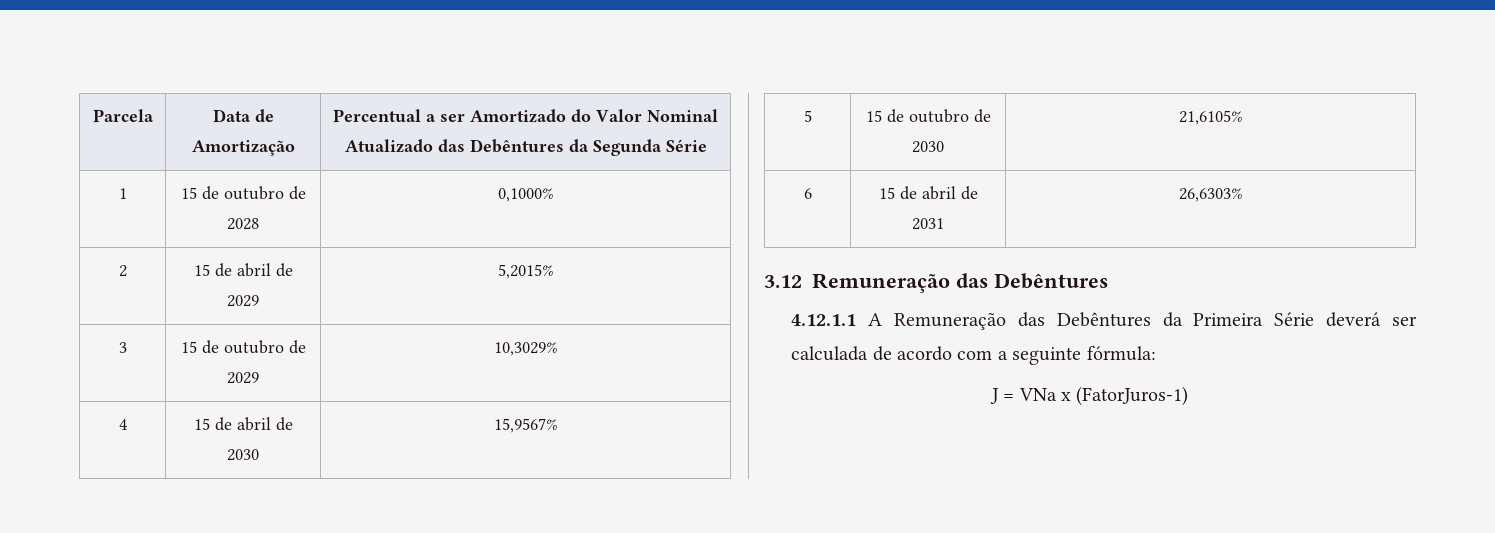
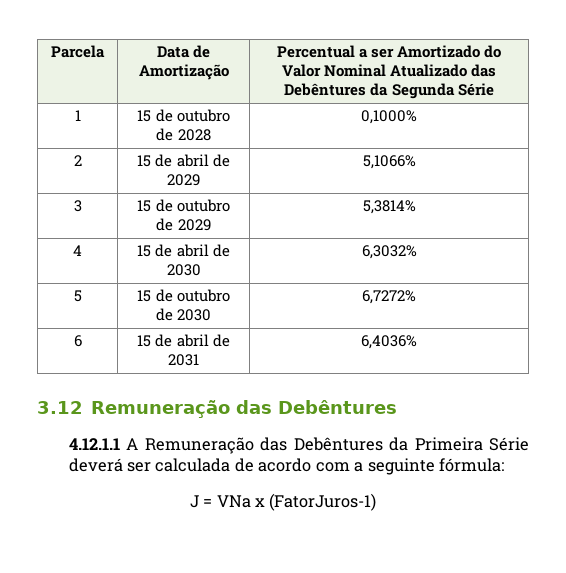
[497,264,553,279] 5,2015% -> [362,155,416,169] 5,1066%
[493,342,557,356] 10,3029% -> [362,200,416,214] 5,3814%
[493,418,557,433] 15,9567% -> [361,245,417,259] 6,3032%
[1179,110,1242,125] 21,6105% -> [362,290,416,304] 6,7272%
[1179,188,1242,202] 26,6303% -> [361,335,417,349] 6,4036%

